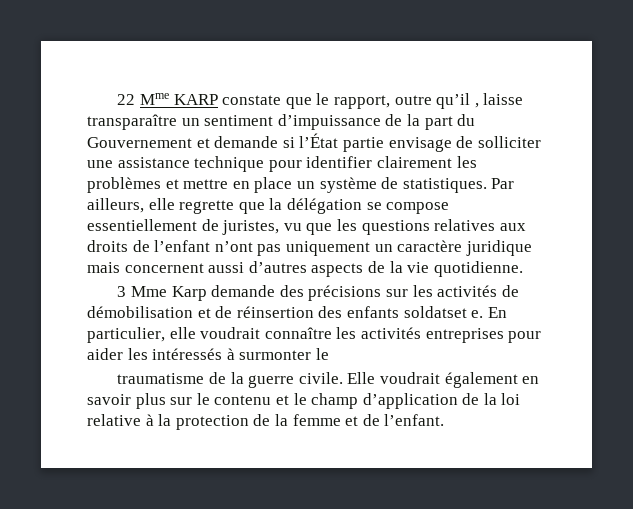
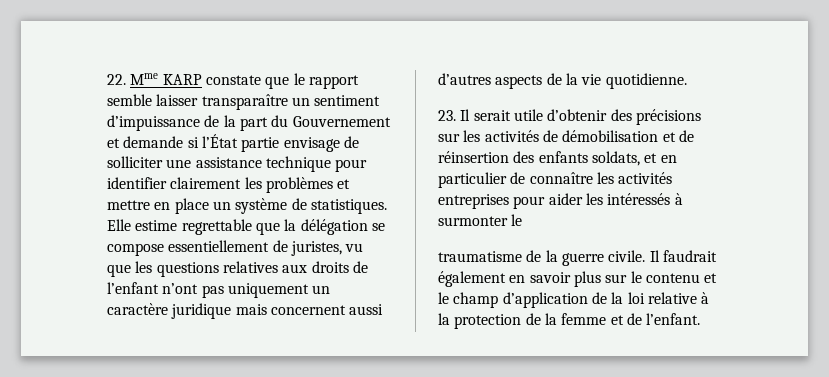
[117,94,136,105] 22 -> [107,74,126,85] 22.
[333,93,524,109] rapport, outre qu’il , laisse -> [308,75,359,89] [107,94,199,106] rapport semble laisser
[491,178,515,189] [87,198,235,214] Par ailleurs, elle regrette -> [107,219,252,235] Elle estime regrettable
[117,285,276,301] 3 Mme Karp demande -> [438,109,608,121] 23. Il serait utile d’obtenir
[403,306,507,318] [87,327,261,343] soldatset e. En particulier, elle voudrait -> [591,151,677,166] [438,172,526,188] soldats, et en particulier de
[347,372,440,384] Elle voudrait -> [649,250,717,262] Il faudrait

